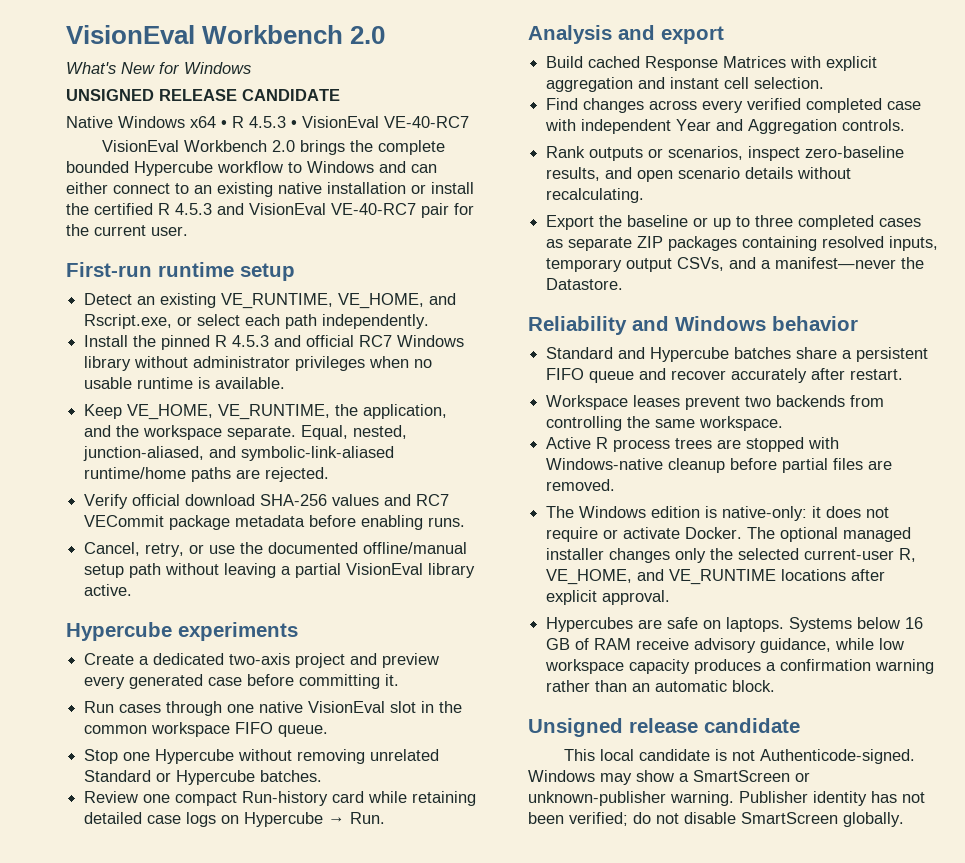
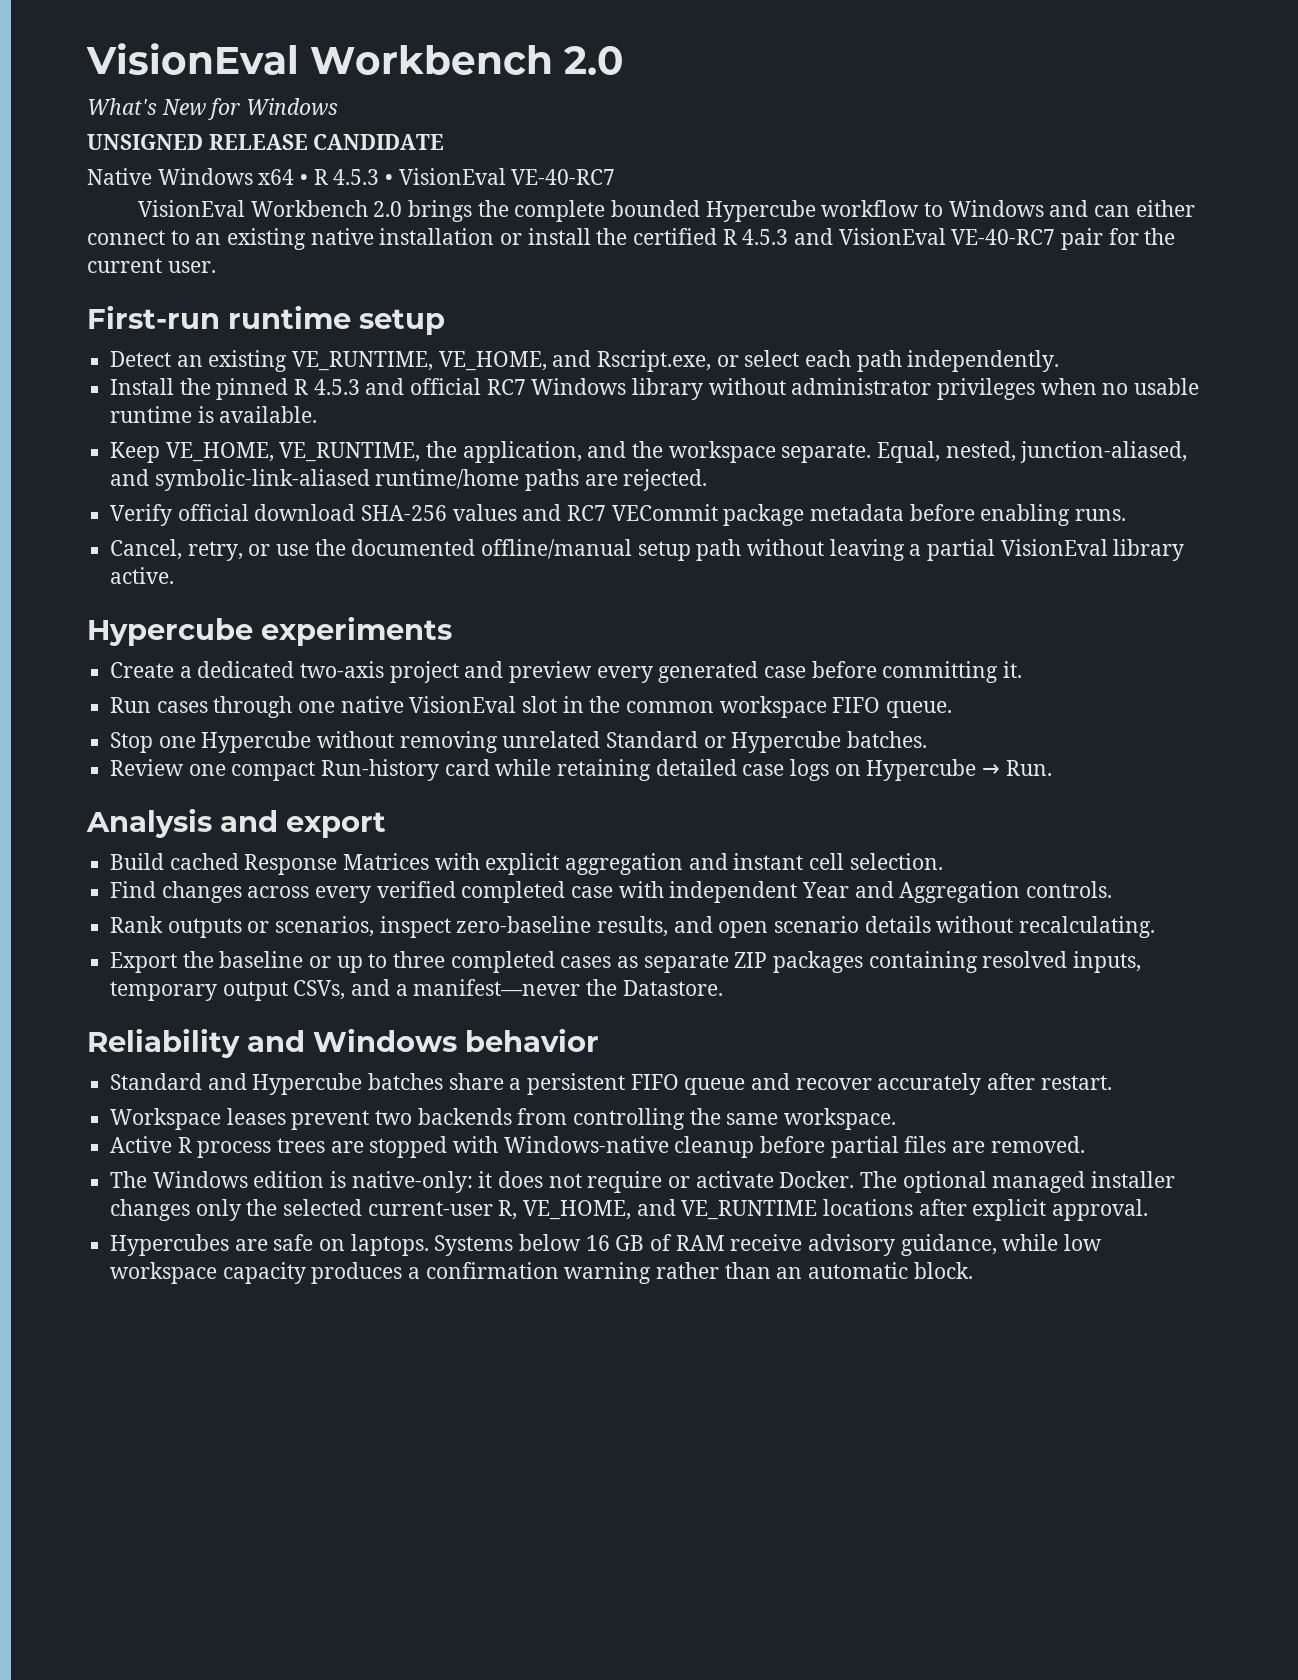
[528,718,800,737] [564,749,916,764] [528,770,810,785] [528,791,925,806] [528,812,904,827] // Unsigned release candidate // This local candidate is not Authenticode-signed. Windows may show a SmartScreen or unknown-publisher warning. Publisher identity has not been verified; do not disable SmartScreen globally. -> (973, 1270) none

